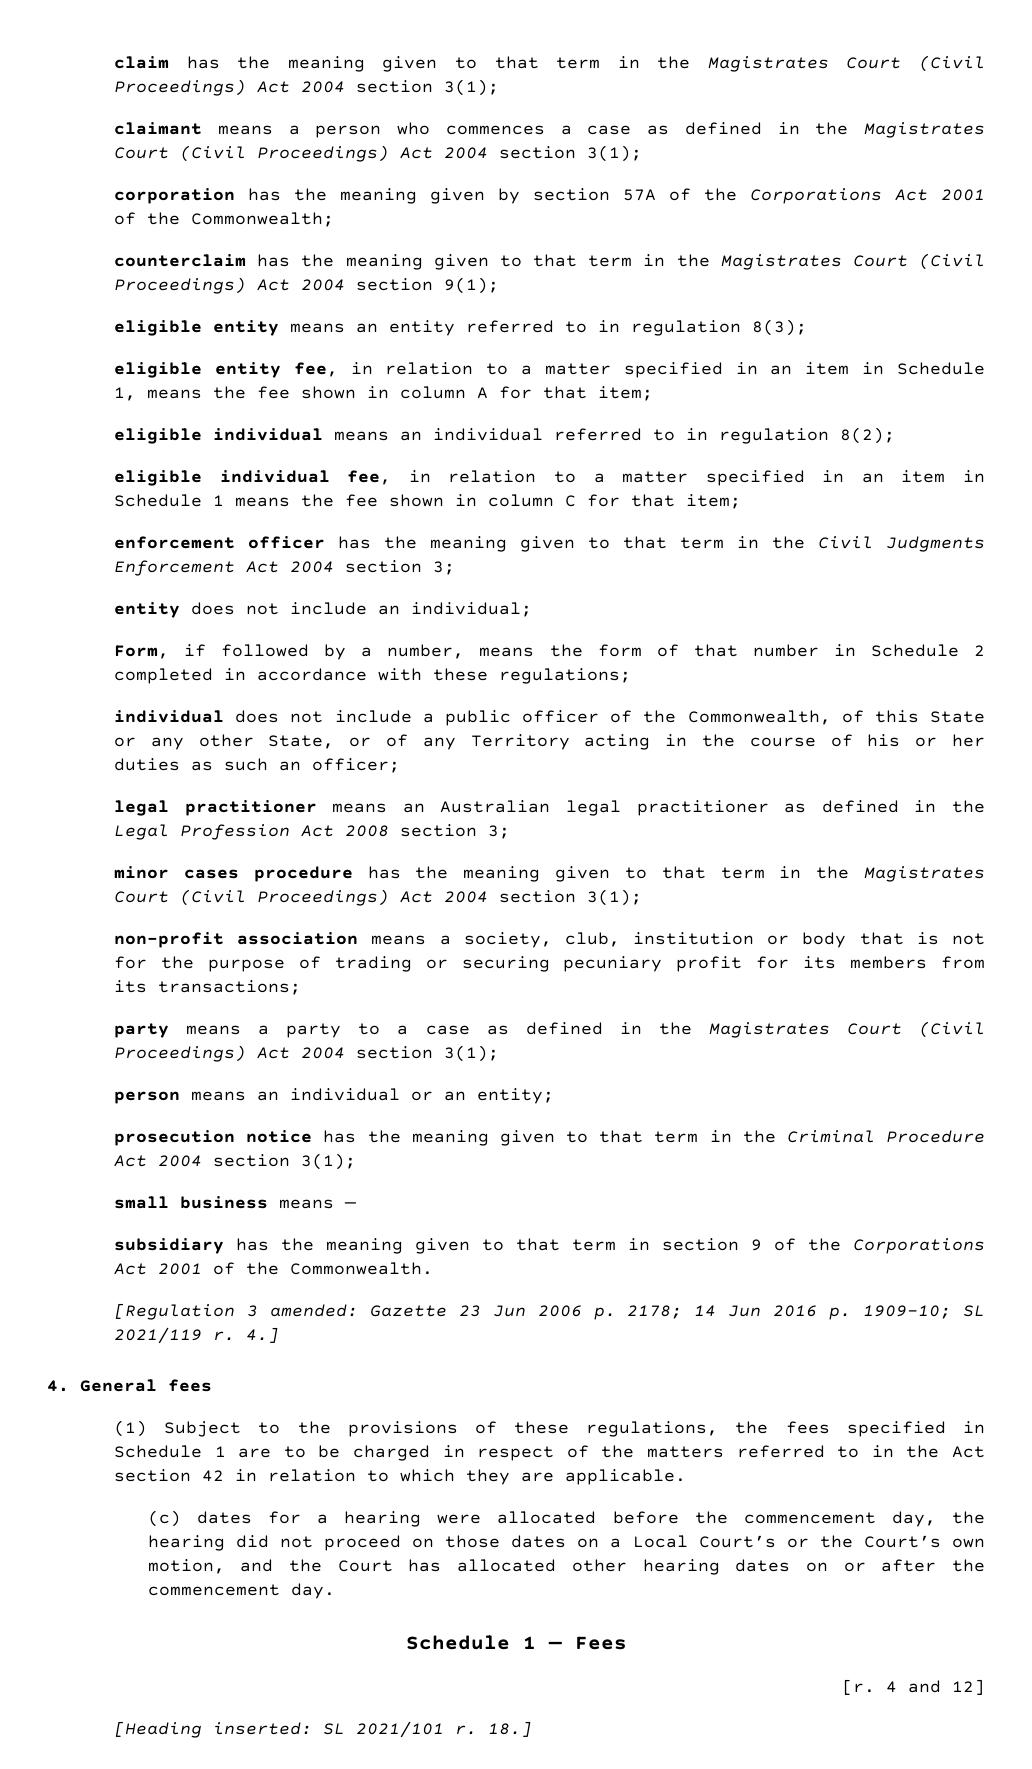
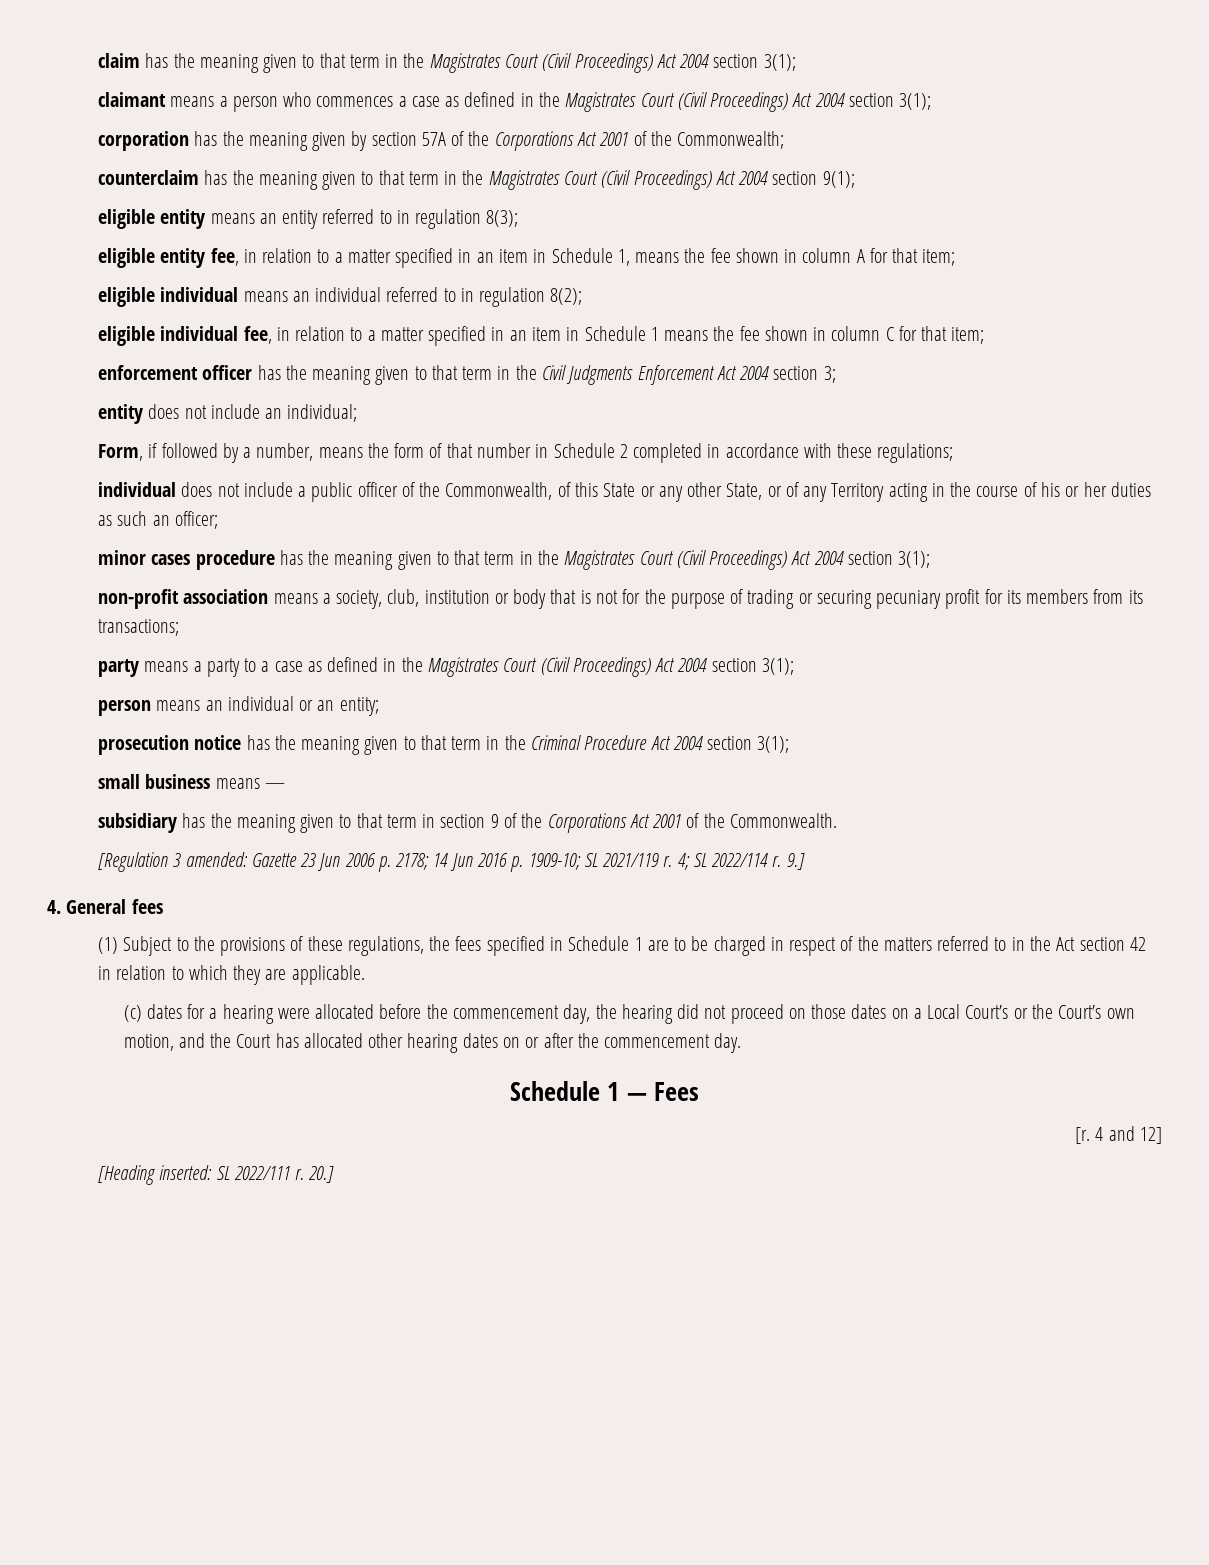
[114,800,986,816] [114,824,511,840] // legal practitioner means an Australian legal practitioner as defined in the Legal Profession Act 2008 section 3; -> (218, 520) none
[246,1327,280,1343] 4.] -> [677,853,805,870] 4; SL 2022/114 r. 9.]
[356,1721,533,1738] 2021/101 r. 18.] -> [233,1166,335,1183] 2022/111 r. 20.]

